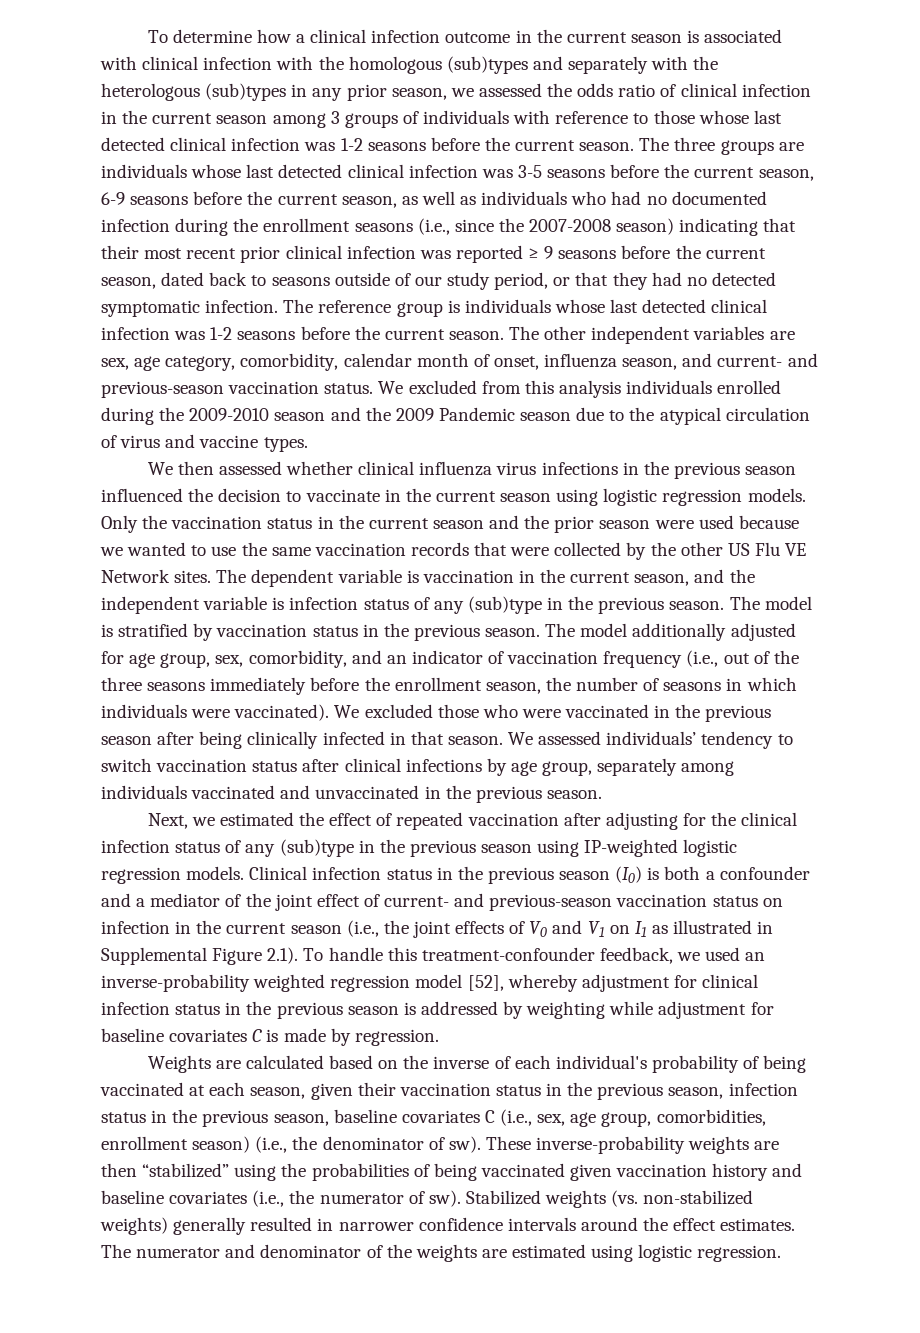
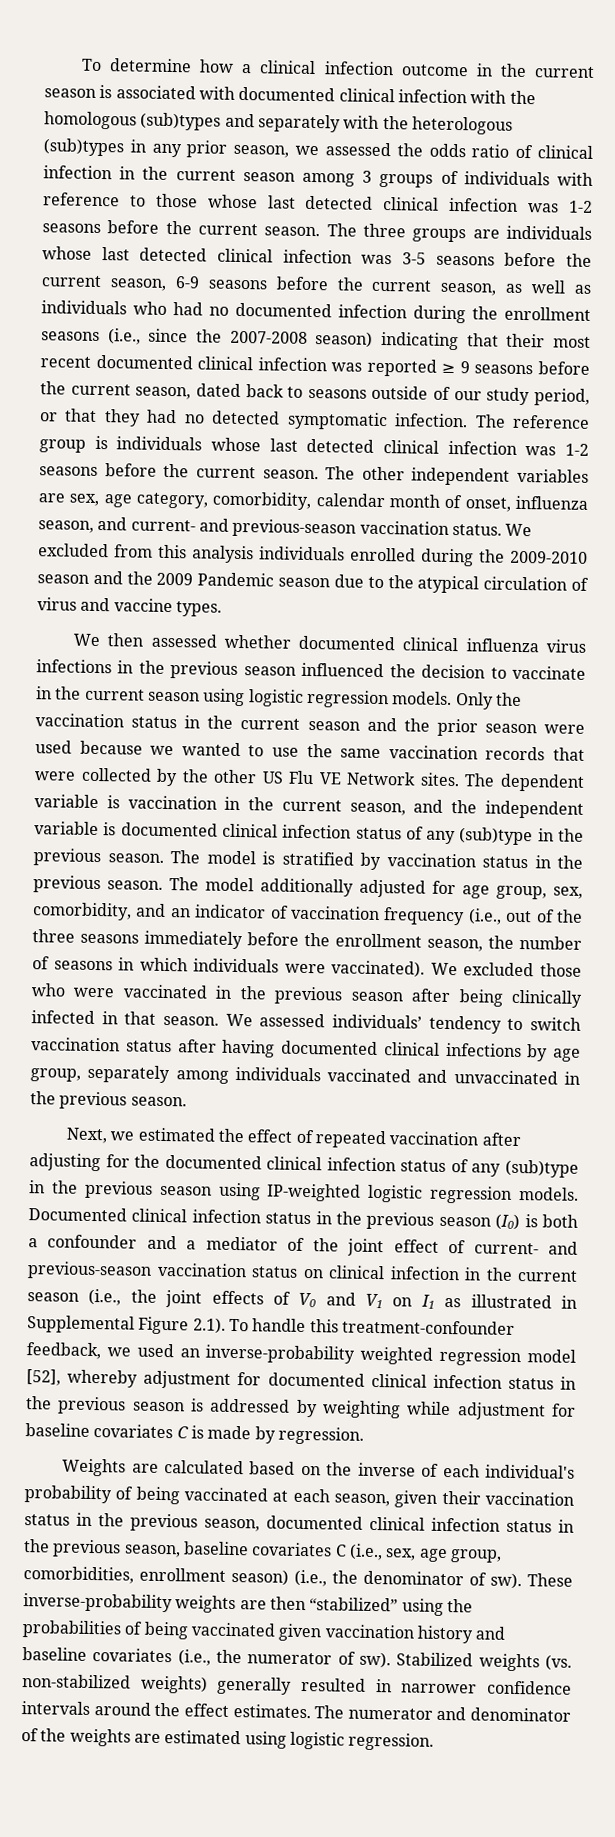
(137, 63) none -> [238,86,336,102] documented
[240,246,281,263] prior -> [95,354,193,370] documented
(353, 468) none -> [298,635,396,651] documented
(285, 603) none -> [120,822,278,838] documented clinical
(340, 765) none -> [222,1039,378,1058] having documented
(737, 819) none -> [164,1155,262,1170] documented
[249,866,308,880] Clinical -> [28,1207,188,1223] Documented clinical
(783, 902) none -> [328,1265,385,1280] clinical
(697, 981) none -> [267,1372,365,1387] documented
(724, 1093) none -> [266,1515,425,1531] documented clinical

